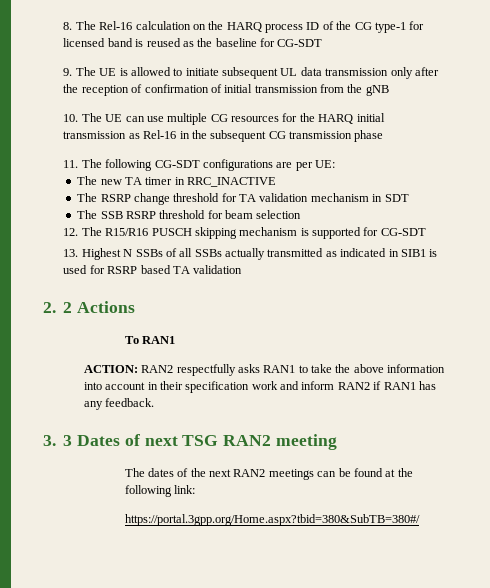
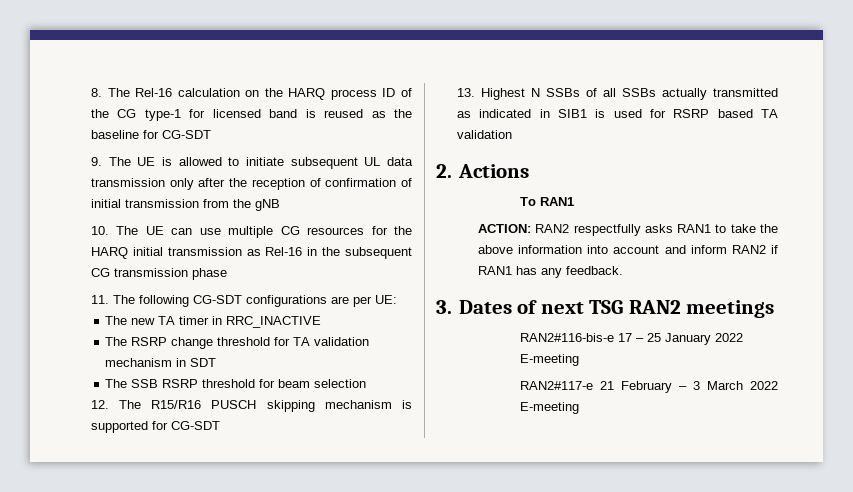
[63,302,73,313] 2 -> (452, 171) none
[147,381,278,393] in their specification work -> (660, 249) none
[63,435,73,446] 3 -> (452, 307) none
[275,434,337,450] [124,468,413,480] [124,485,195,497] [124,514,420,526] meeting // The dates of the next RAN2 meetings can be found at the following link: // https://portal.3gpp.org/Home.aspx?tbid=380&SubTB=380#/ -> [686,300,775,318] [519,333,743,345] [519,354,579,366] [519,381,778,393] [519,402,579,414] meetings // RAN2#116-bis-e 17 – 25 January 2022 E-meeting // RAN2#117-e 21 February – 3 March 2022 E-meeting

